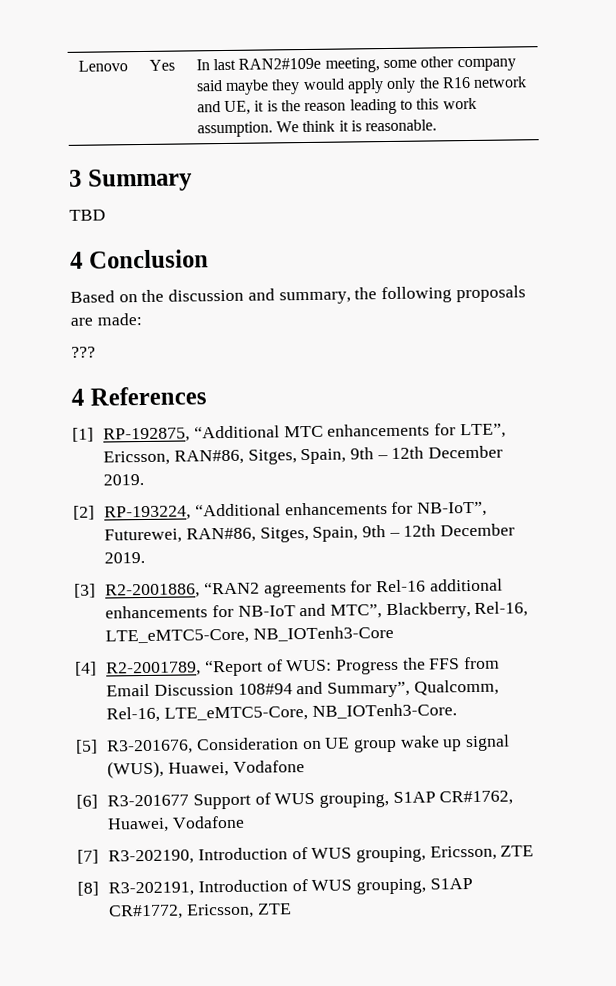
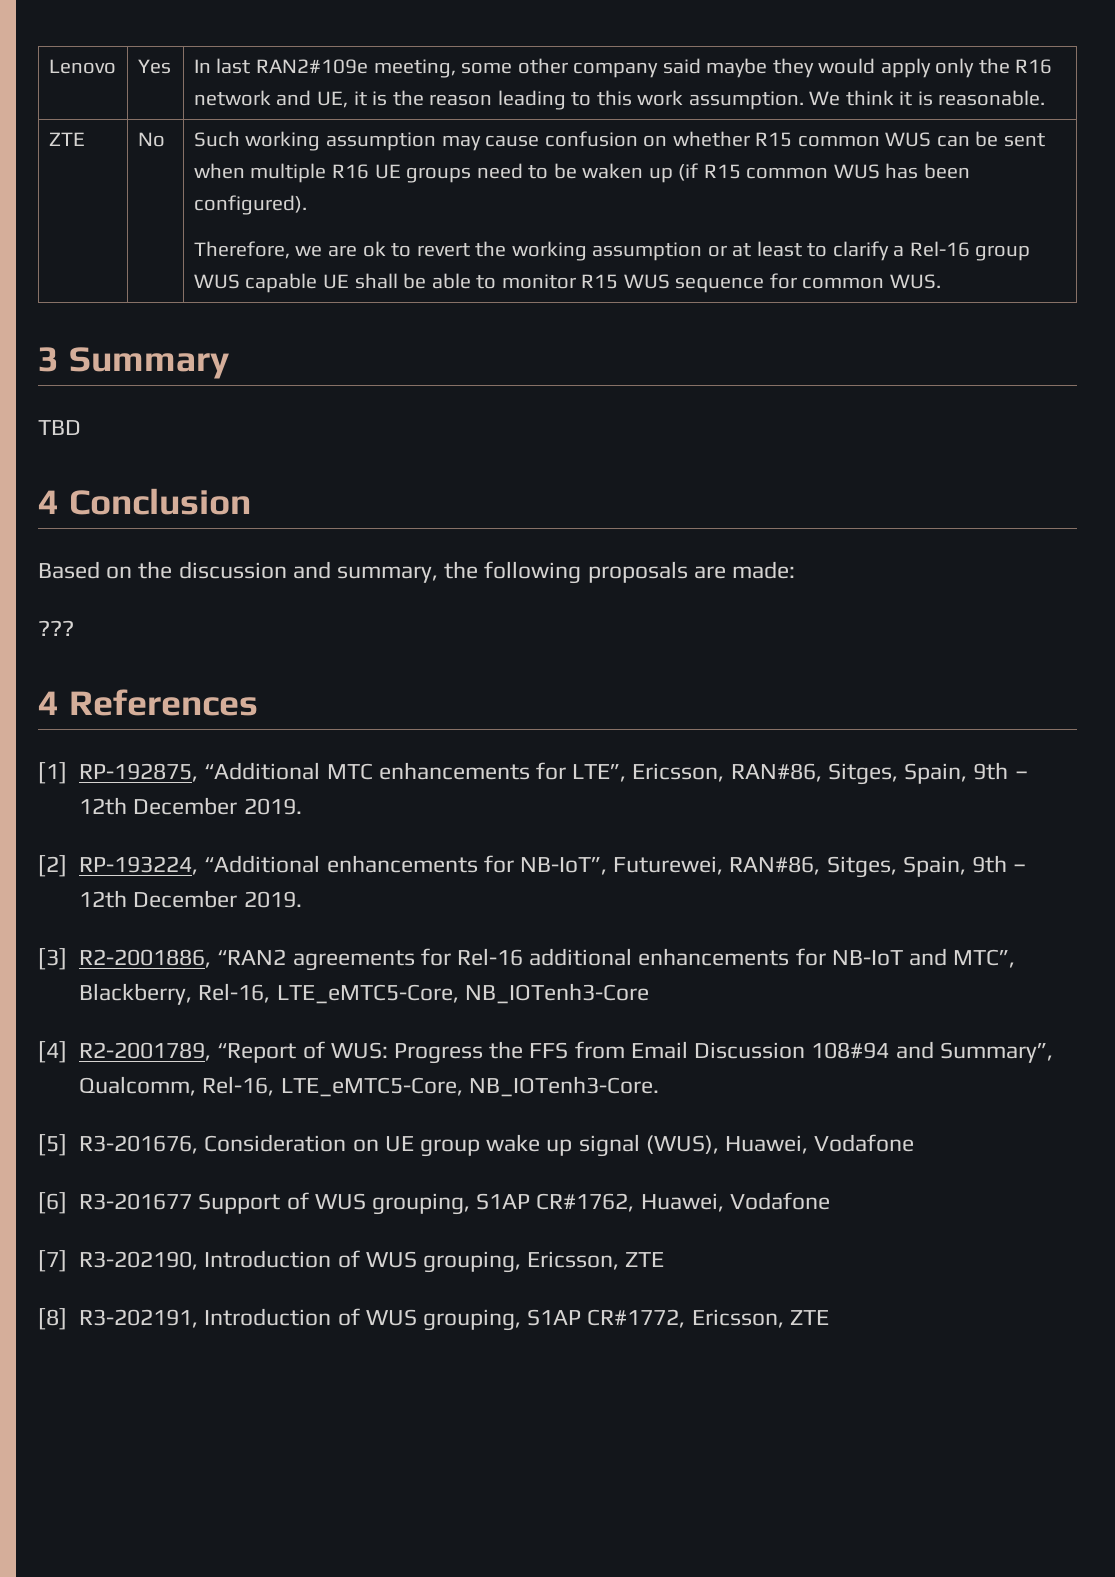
(438, 125) none -> [48,132,85,146] [137,132,165,147] [193,131,1045,151] [193,163,970,183] [193,195,307,215] [193,241,1031,261] [193,273,941,293] // ZTE | No | Such working assumption may cause confusion on whether R15 common WUS can be sent when multiple R16 UE groups need to be waken up (if R15 common WUS has been configured). // Therefore, we are ok to revert the working assumption or at least to clarify a Rel-16 group WUS capable UE shall be able to monitor R15 WUS sequence for common WUS.

